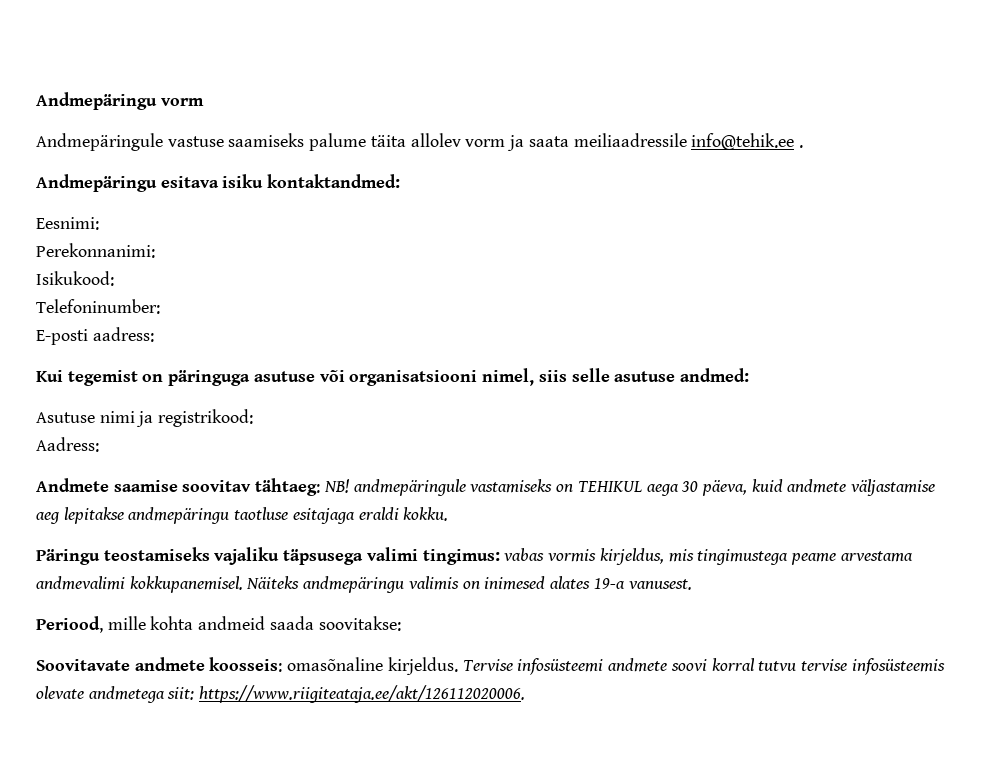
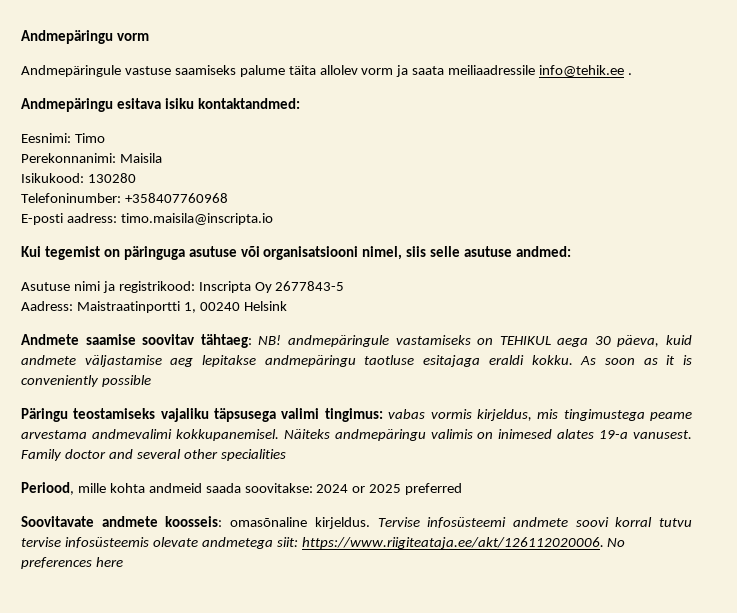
(99, 223) none -> [74,133,105,143] Timo
(155, 250) none -> [119,153,162,163] Maisila
(114, 278) none -> [87,173,136,183] 130280
(160, 306) none -> [124,193,228,203] +358407760968
(154, 334) none -> [120,213,273,225] timo.maisila@inscripta.io
[36,437,99,452] // Aadress: -> [198,281,345,293] [21,301,287,313] Inscripta Oy 2677843-5 // Aadress: Maistraatinportti 1, 00240 Helsink
(449, 514) none -> [580,355,693,365] [21,375,151,387] As soon as it is conveniently possible
(692, 584) none -> [21,449,286,461] Family doctor and several other specialities
(401, 623) none -> [316,483,463,495] 2024 or 2025 preferred
(526, 694) none -> [607,538,626,547] [21,557,123,569] No preferences here

